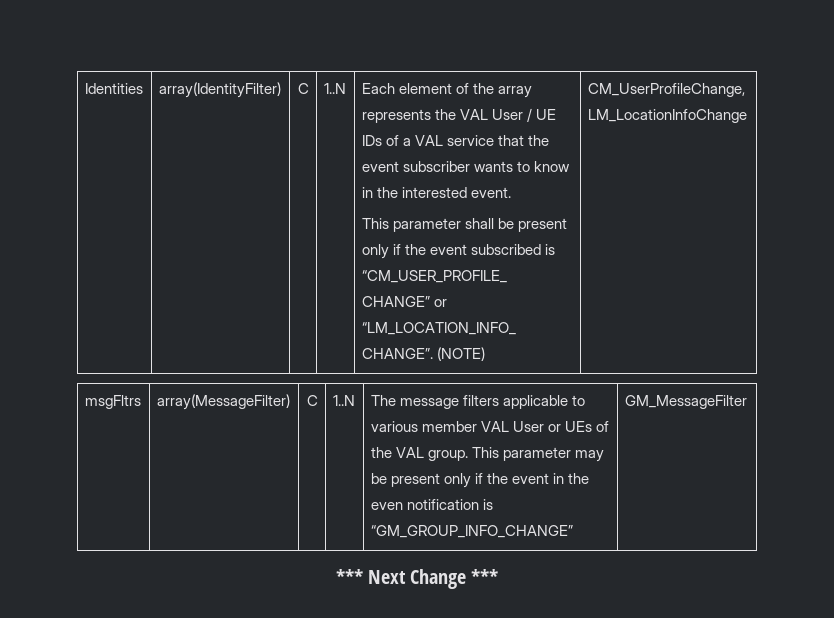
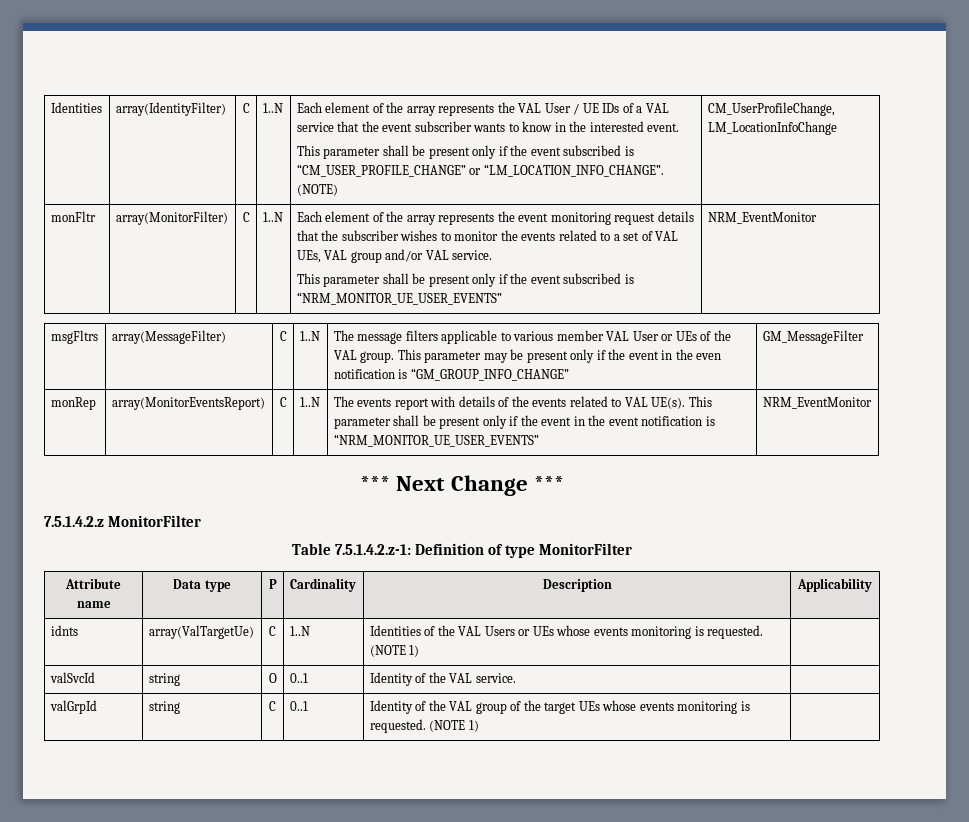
(747, 116) none -> [50,211,96,222] [115,211,228,225] [242,212,250,222] [262,212,283,222] [296,211,694,225] [296,230,679,241] [296,249,493,263] [296,273,634,287] [296,292,502,305] [707,212,817,224] // monFltr | array(MonitorFilter) | C | 1..N | Each element of the array represents the event monitoring request details that the subscriber wishes to monitor the events related to a set of VAL UEs, VAL group and/or VAL service. // This parameter shall be present only if the event subscribed is “NRM_MONITOR_UE_USER_EVENTS” | NRM_EventMonitor
[335,569,499,589] // *** Next Change *** -> [50,397,96,410] [111,397,265,410] [279,397,287,407] [299,397,320,407] [333,396,712,410] [333,415,715,429] [333,434,539,447] [762,397,872,409] [360,475,564,496] [44,515,201,527] [292,543,632,558] [65,578,121,589] [76,601,111,608] [173,579,231,592] [268,579,277,589] [289,578,356,592] [542,579,612,592] [797,578,872,592] [50,625,78,636] [148,625,254,639] [269,626,276,636] [289,626,310,636] [369,625,764,639] [369,645,420,657] [49,672,95,683] [148,673,180,686] [268,673,277,683] [289,673,308,683] [369,672,516,686] [49,700,97,714] [148,701,180,714] [269,701,276,711] [289,701,308,711] [369,700,750,714] [369,719,479,733] // monRep | array(MonitorEventsReport) | C | 1..N | The events report with details of the events related to VAL UE(s). This parameter shall be present only if the event in the event notification is “NRM_MONITOR_UE_USER_EVENTS” | NRM_EventMonitor // *** Next Change *** // 7.5.1.4.2.z MonitorFilter // Table 7.5.1.4.2.z-1: Definition of type MonitorFilter // Attribute name | Data type | P | Cardinality | Description | Applicability // idnts | array(ValTargetUe) | C | 1..N | Identities of the VAL Users or UEs whose events monitoring is requested. (NOTE 1) | // valSvcId | string | O | 0..1 | Identity of the VAL service. | // valGrpId | string | C | 0..1 | Identity of the VAL group of the target UEs whose events monitoring is requested. (NOTE 1) |

